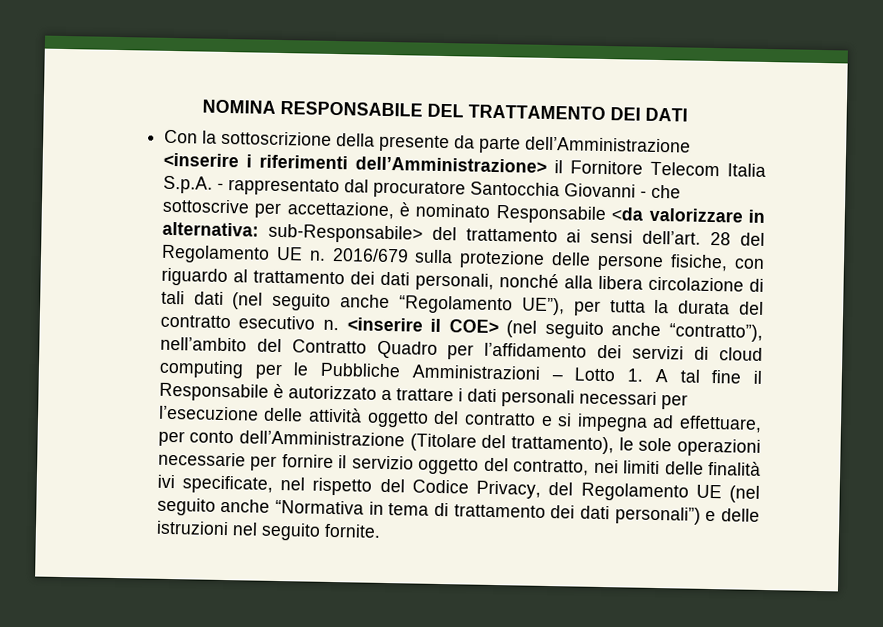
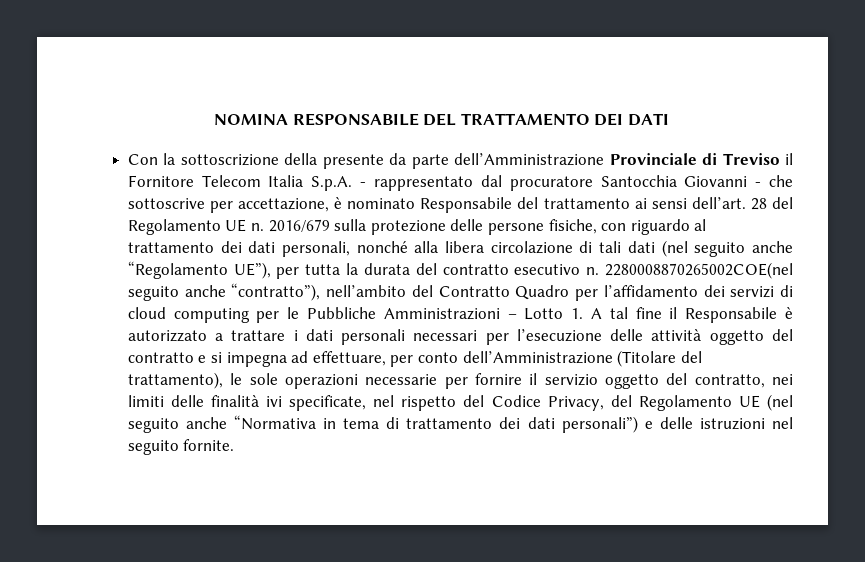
[162,152,547,173] <inserire i riferimenti dell’Amministrazione> -> [609,153,780,165] Provinciale di Treviso
[611,207,765,223] [161,221,423,244] <da valorizzare in alternativa: sub-Responsabile> -> (513, 205) none
[346,317,538,338] <inserire il COE> (nel -> [605,262,793,279] 2280008870265002COE(nel

